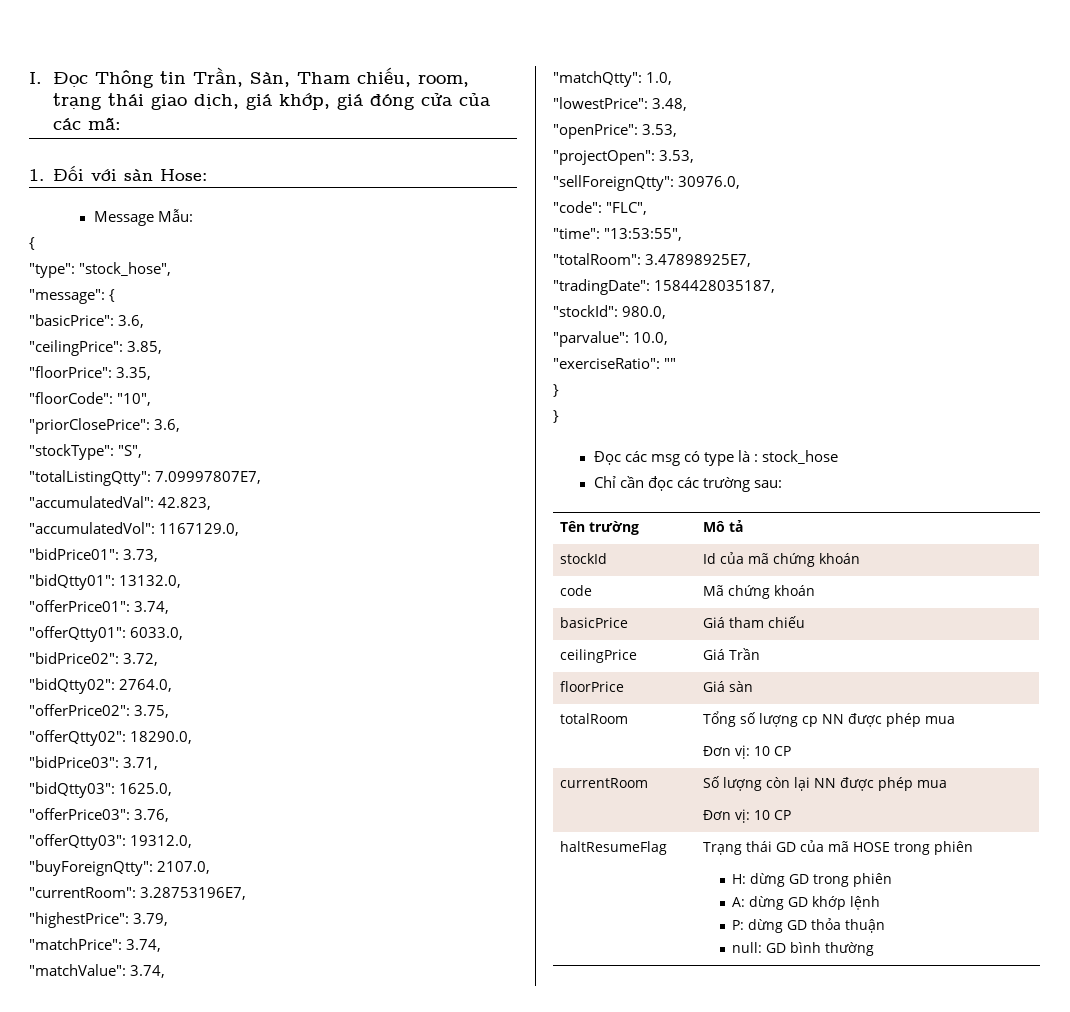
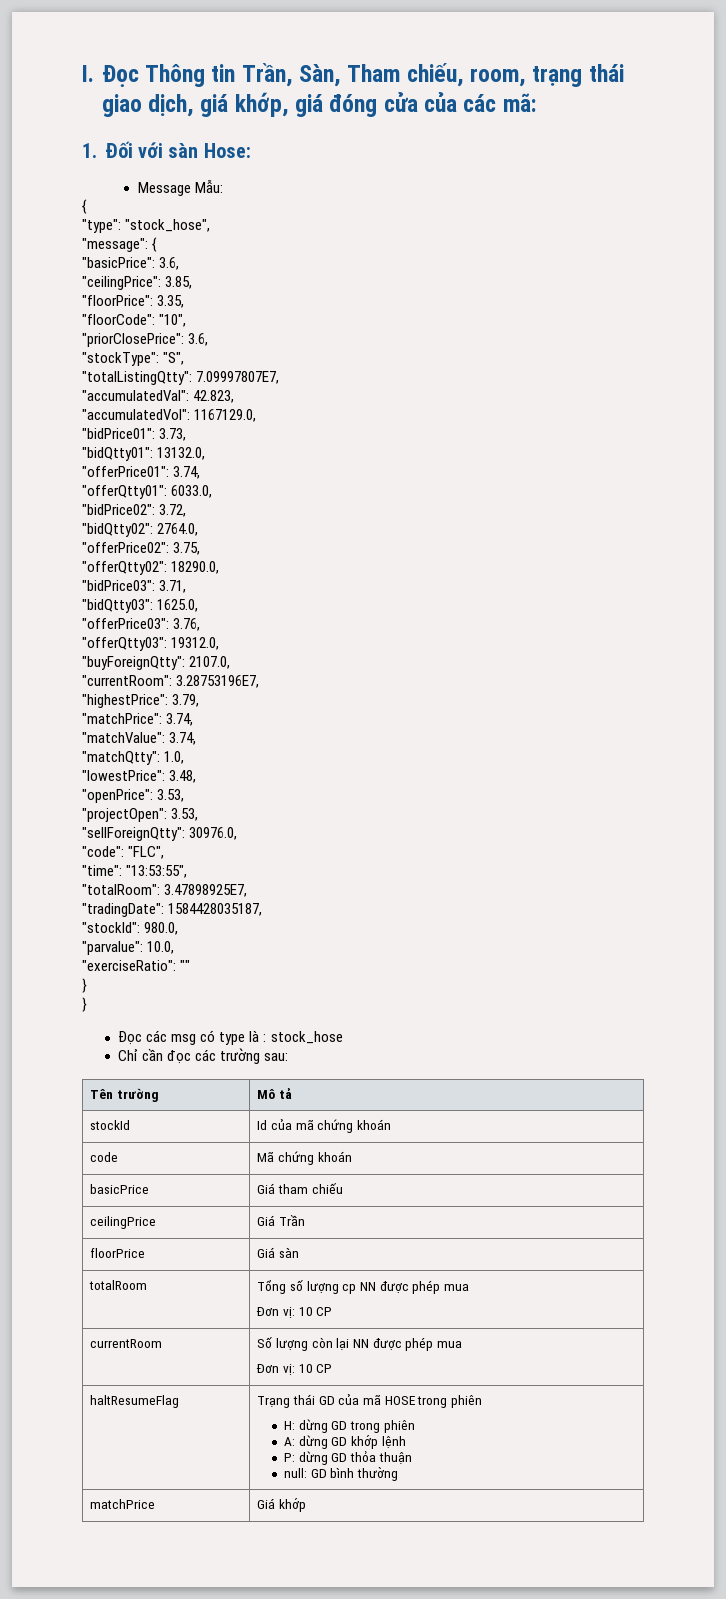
(874, 949) none -> [90,1499,156,1509] [257,1498,307,1512] // matchPrice | Giá khớp

